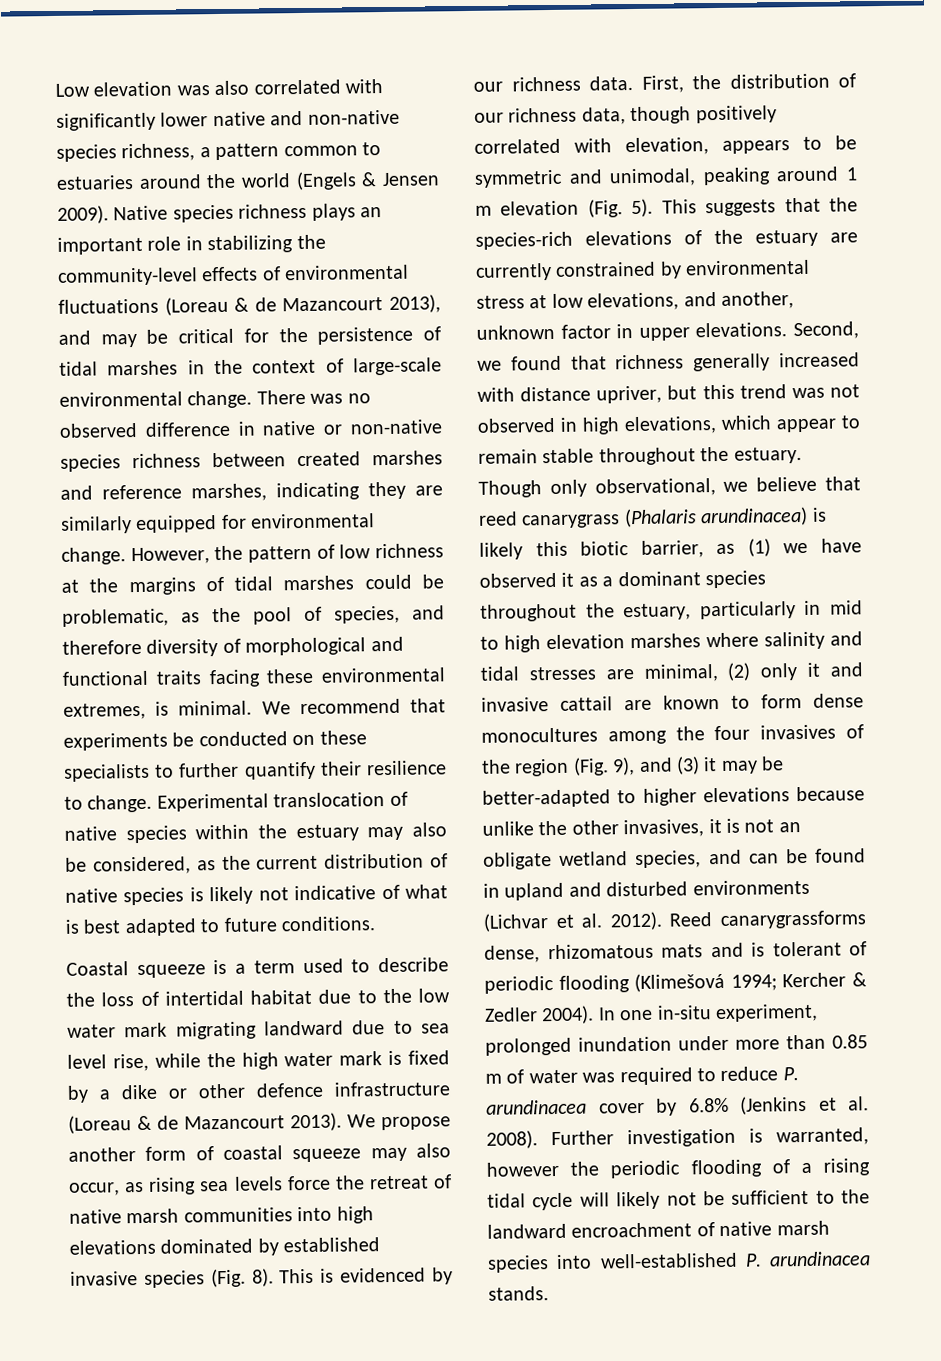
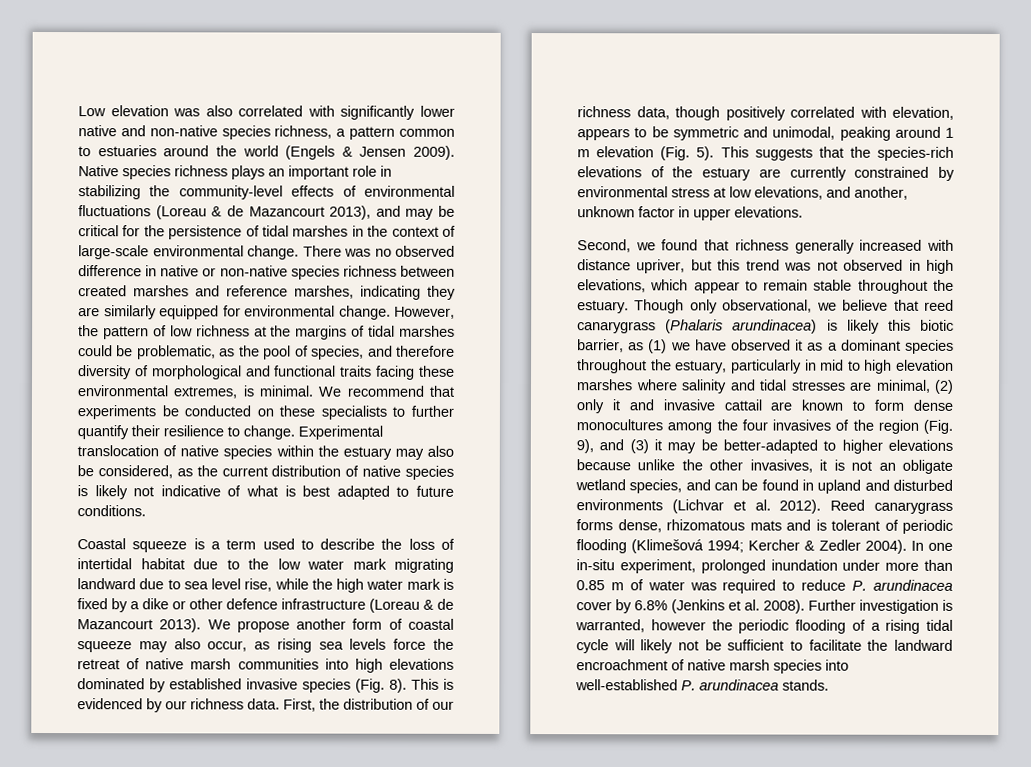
(788, 330) none -> (803, 212) //
[720,910,867,930] canarygrassforms -> [874,501,953,514] [576,519,613,531] canarygrass forms
(835, 1197) none -> [808,639,862,651] facilitate

